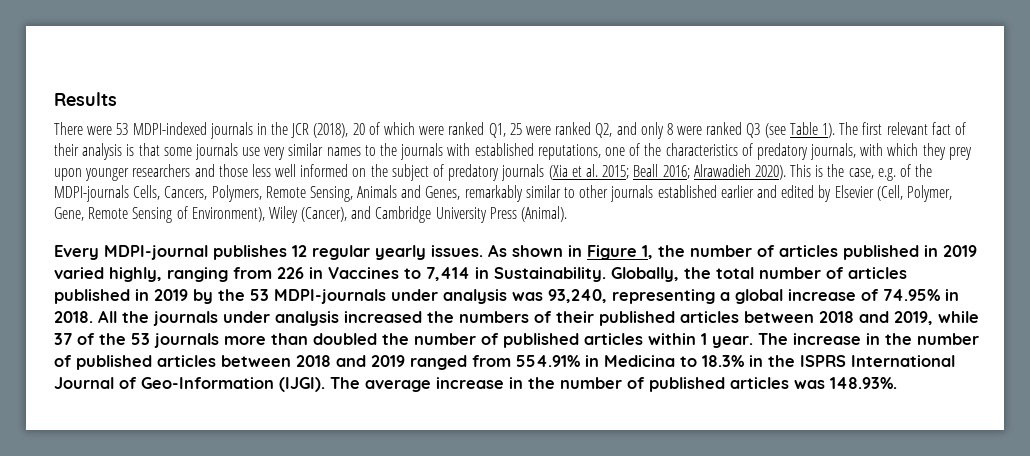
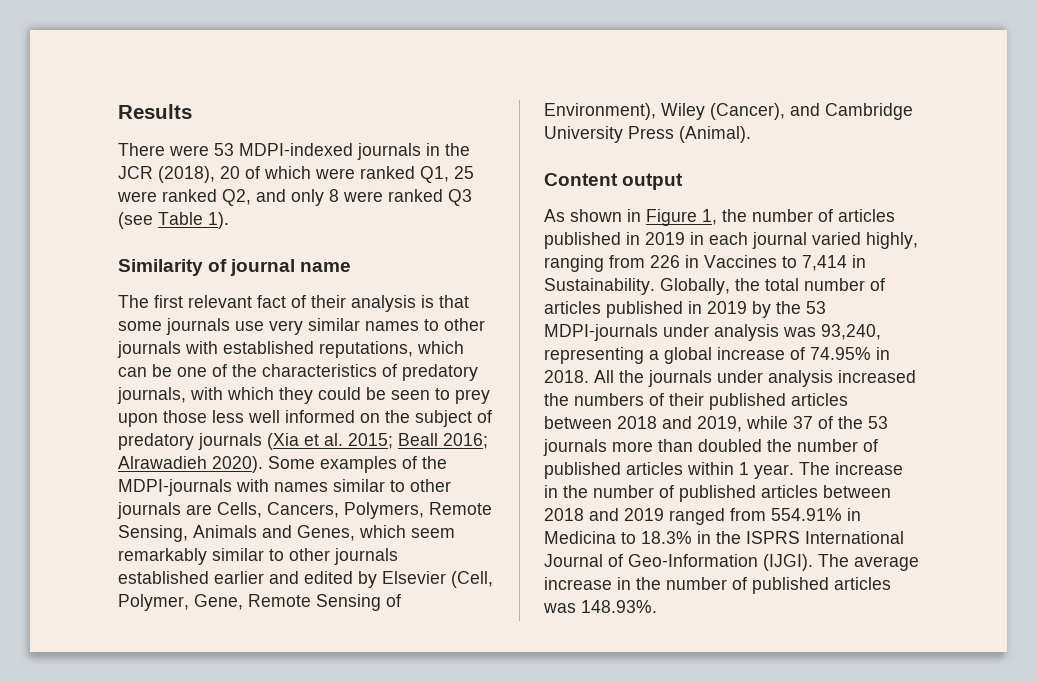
(835, 130) none -> [118,259,352,276] // Similarity of journal name //
[380,143,398,156] the -> [444,318,485,331] other
(601, 152) none -> [417,341,464,354] [118,364,172,377] which can be
[948,147,972,160] [54,164,215,181] prey upon younger researchers and -> [318,387,490,404] [118,413,158,427] could be seen to prey upon
[790,164,933,181] [54,185,129,202] This is the case, e.g. of the MDPI-journals -> [268,456,447,473] [118,479,451,496] [117,502,212,519] Some examples of the MDPI-journals with names similar to other journals are
(461, 193) none -> [359,525,455,538] which seem
[54,245,483,260] Every MDPI-journal publishes 12 regular yearly issues. -> [544,173,684,190] Content output //
(977, 251) none -> [690,232,807,249] in each journal

